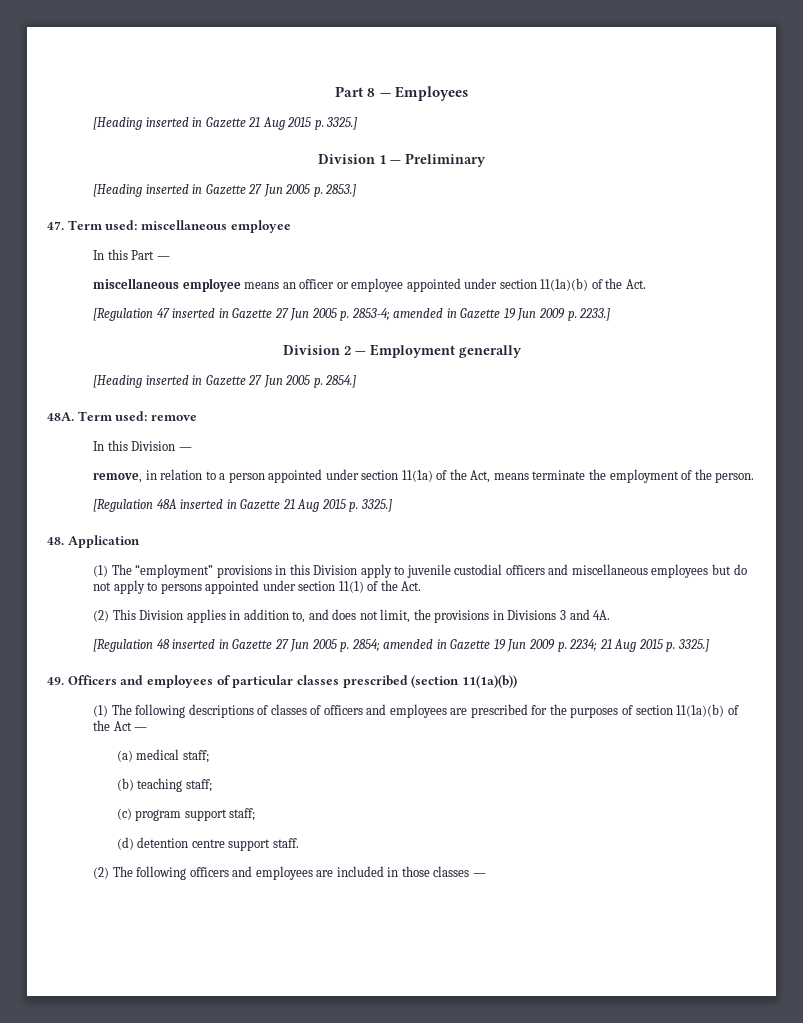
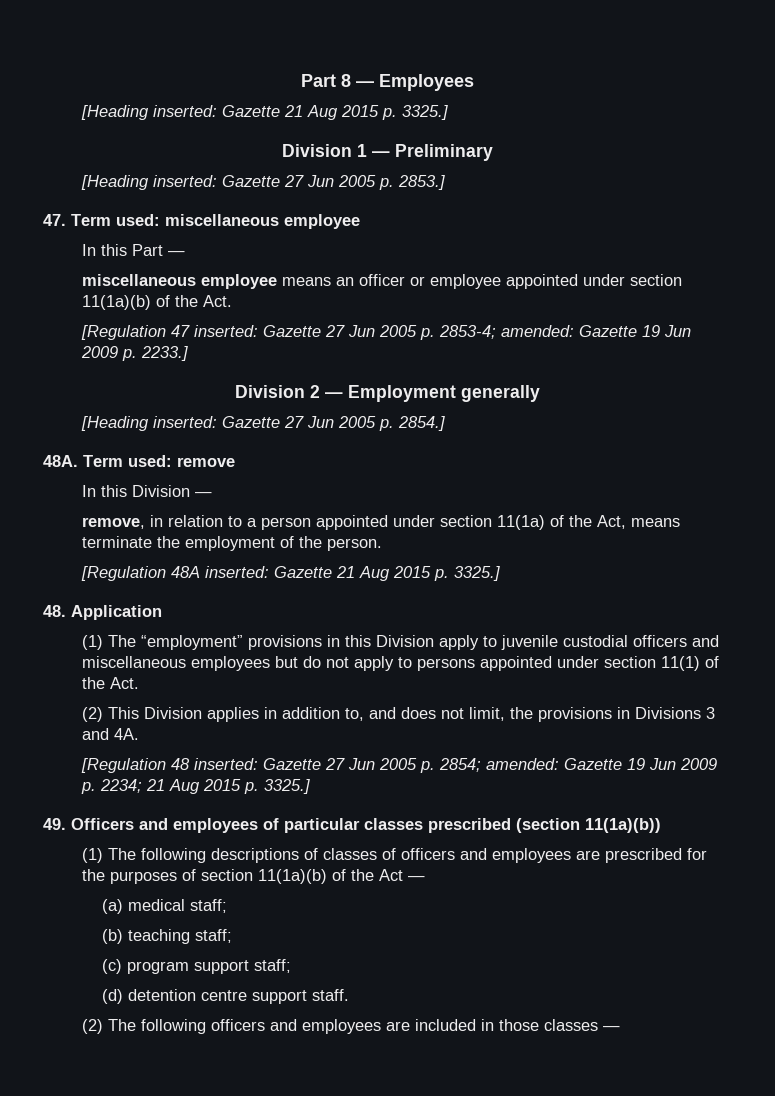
[145,117,203,127] inserted in -> [153,105,218,117] inserted:
[145,184,203,194] inserted in -> [153,175,218,187] inserted:
[172,308,229,318] inserted in -> [194,325,259,337] inserted:
[393,308,457,318] amended in -> [501,325,575,337] amended:
[145,375,203,385] inserted in -> [153,416,218,428] inserted:
[180,499,237,509] inserted in -> [205,566,270,578] inserted:
[172,639,229,649] inserted in -> [194,758,259,770] inserted:
[383,639,447,649] amended in -> [486,758,560,770] amended:

